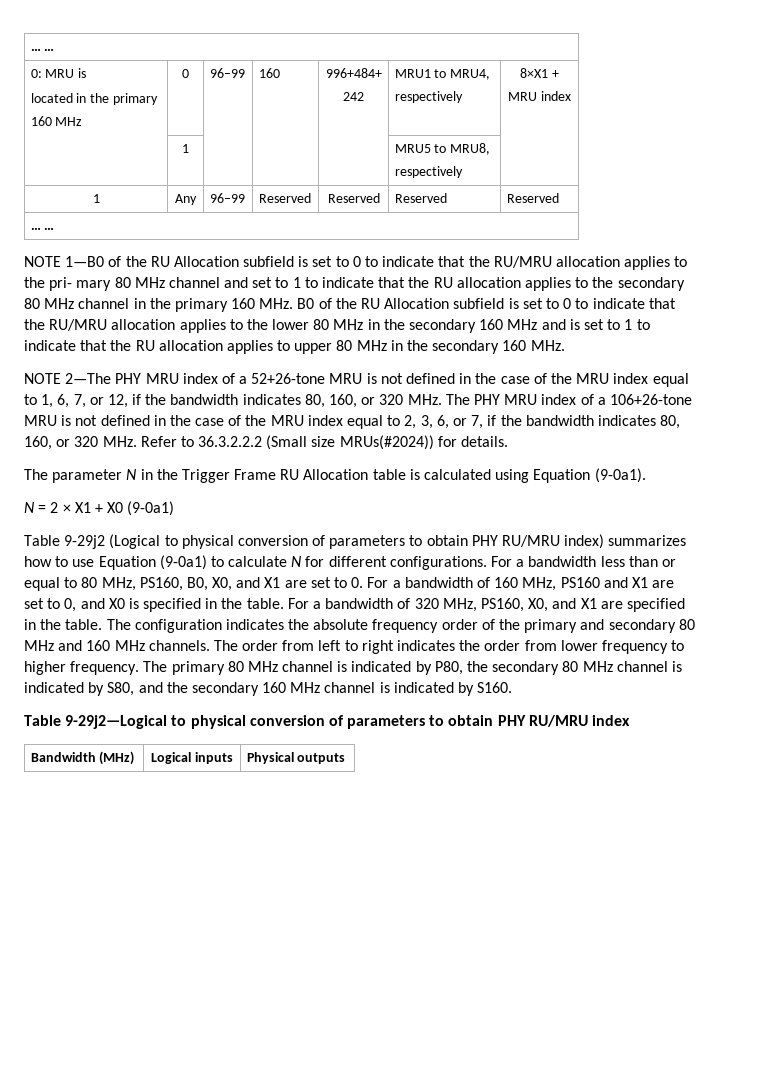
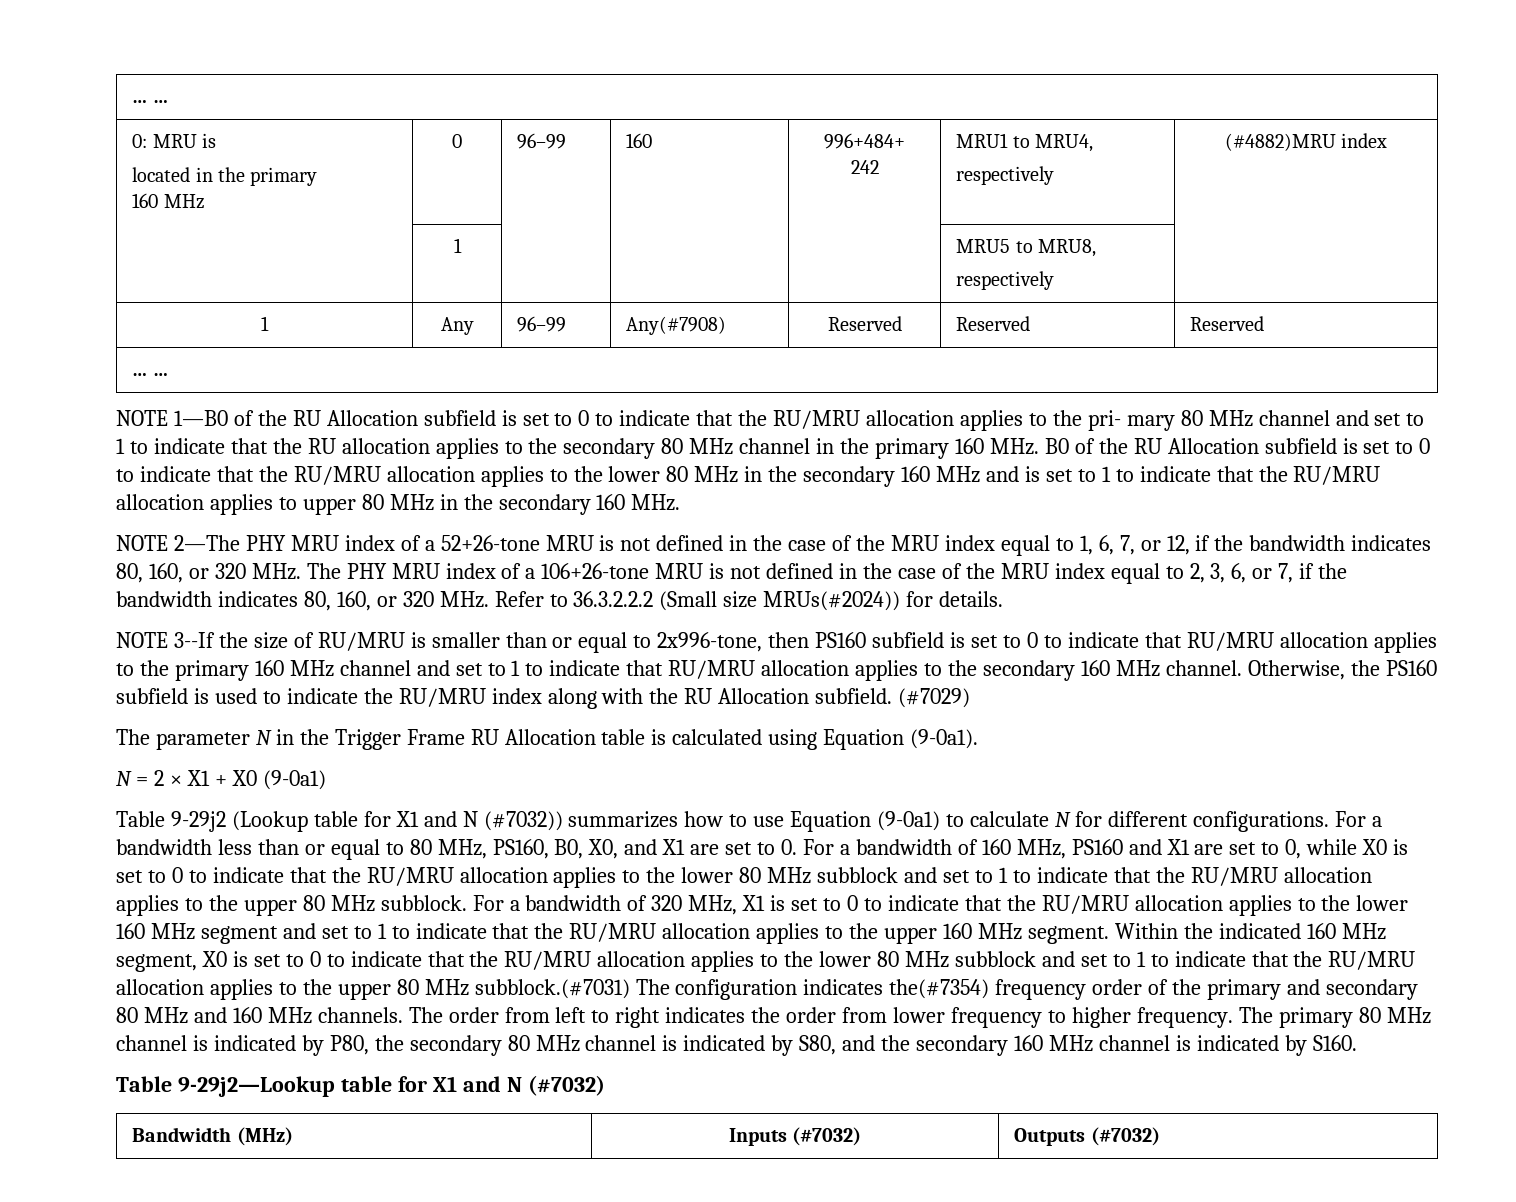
[520,68,559,78] [508,92,538,101] 8×X1 + // MRU -> [1224,133,1336,151] (#4882)MRU
[258,193,311,203] Reserved -> [626,316,727,335] Any(#7908)
[135,340,155,351] RU -> [1293,466,1381,485] RU/MRU
(509, 441) none -> [116,632,1437,653] [116,660,1437,681] [116,688,971,709] // NOTE 3--If the size of RU/MRU is smaller than or equal to 2x996-tone, then PS160 subfield is set to 0 to indicate that RU/MRU allocation applies to the primary 160 MHz channel and set to 1 to indicate that RU/MRU allocation applies to the secondary 160 MHz channel. Otherwise, the PS160 subfield is used to indicate the RU/MRU index along with the RU Allocation subfield. (#7029)
[109,534,605,549] (Logical to physical conversion of parameters to obtain PHY RU/MRU index) -> [231,811,563,832] (Lookup table for X1 and N (#7032))
[80,598,284,612] and X0 is specified in the table. -> [1306,839,1409,855] [116,867,1372,888] [116,895,467,916] while X0 is set to 0 to indicate that the RU/MRU allocation applies to the lower 80 MHz subblock and set to 1 to indicate that the RU/MRU allocation applies to the upper 80 MHz subblock.
[480,598,685,612] [24,619,103,630] PS160, X0, and X1 are specified in the table. -> [742,895,1409,916] [116,923,1386,944] [116,951,1416,972] [116,979,630,1000] X1 is set to 0 to indicate that the RU/MRU allocation applies to the lower 160 MHz segment and set to 1 to indicate that the RU/MRU allocation applies to the upper 160 MHz segment. Within the indicated 160 MHz segment, X0 is set to 0 to indicate that the RU/MRU allocation applies to the lower 80 MHz subblock and set to 1 to indicate that the RU/MRU allocation applies to the upper 80 MHz subblock.(#7031)
[288,619,369,630] the absolute -> [889,979,990,999] the(#7354)
[65,715,631,729] [30,751,135,765] [151,752,233,764] [246,752,346,764] 9-29j2—Logical to physical conversion of parameters to obtain PHY RU/MRU index // Bandwidth (MHz) | Logical inputs | Physical outputs -> [177,1075,605,1097] [132,1127,293,1146] [728,1127,862,1146] [1014,1127,1160,1146] 9-29j2—Lookup table for X1 and N (#7032) // Bandwidth (MHz) | Inputs (#7032) | Outputs (#7032)

